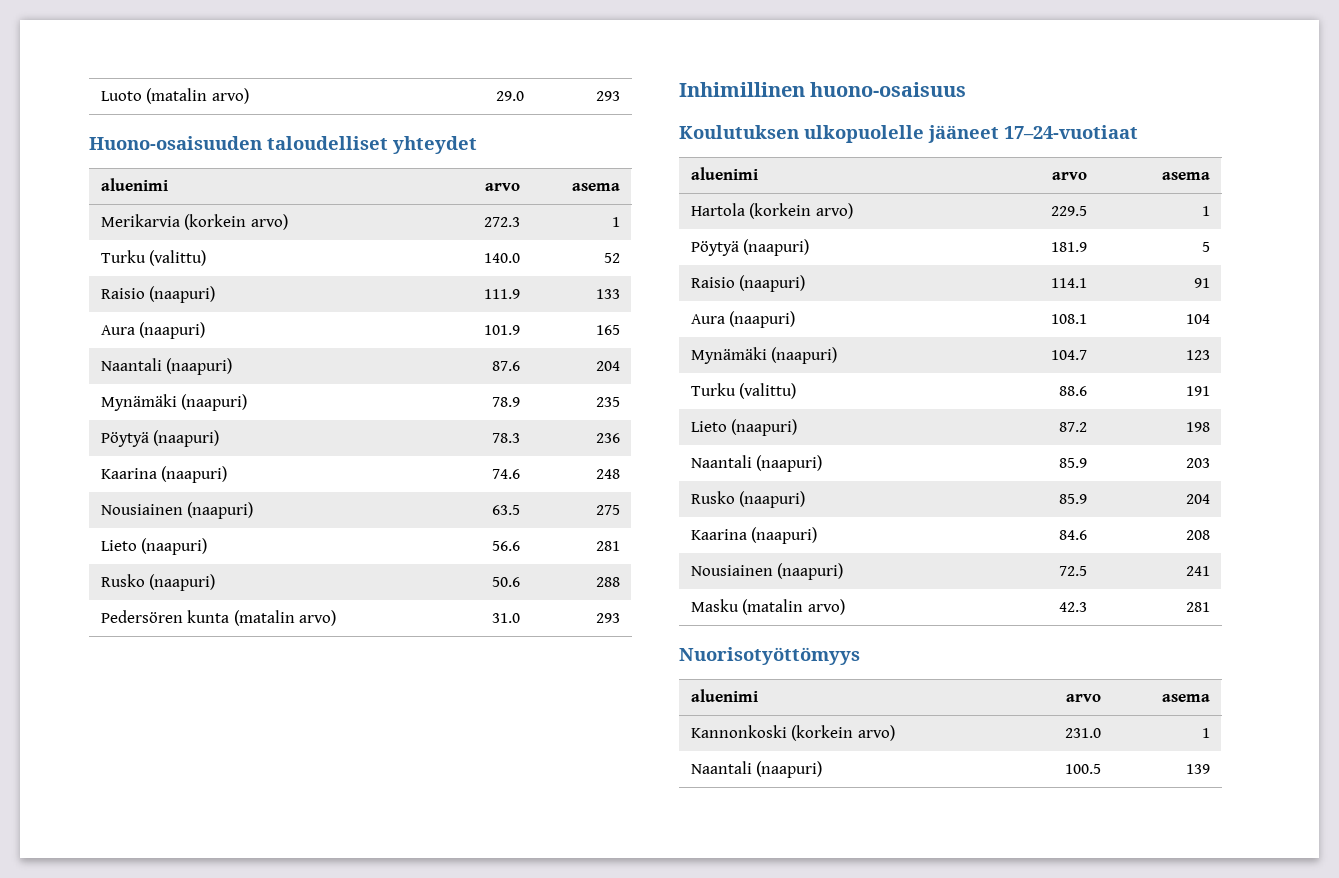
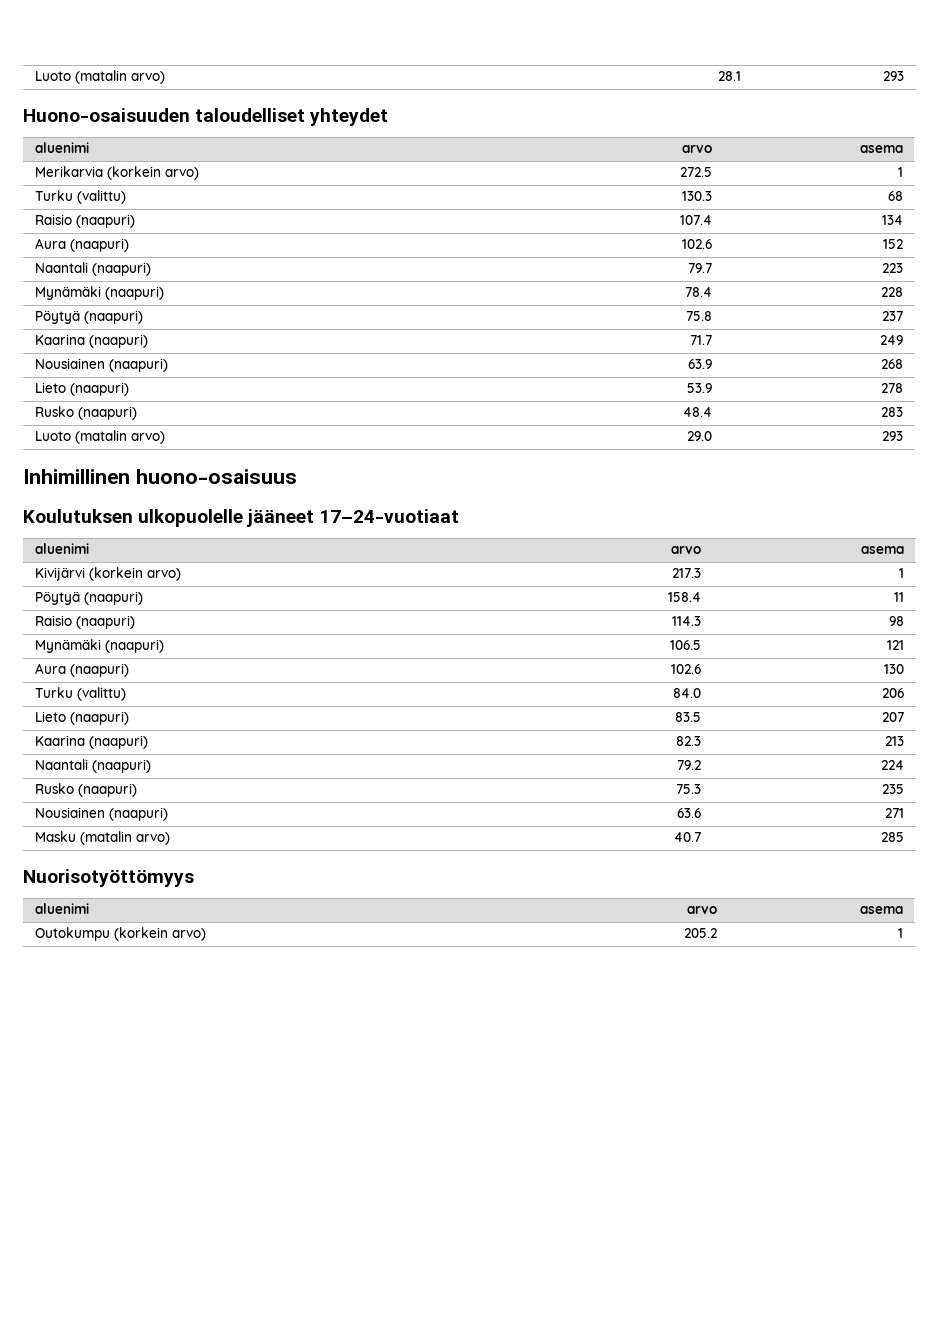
[100,88,249,104] [496,91,525,101] Luoto (matalin arvo) | 29.0 -> [34,70,165,84] [718,71,742,81] Luoto (matalin arvo) | 28.1
[484,217,521,227] 272.3 -> [680,167,713,177] 272.5
[484,253,521,263] [604,253,621,263] [100,286,216,303] [484,289,521,299] [596,289,621,299] [100,322,206,339] [484,325,521,335] [596,325,621,335] [100,358,233,375] [492,361,521,371] [596,361,621,371] [100,394,248,411] [492,397,521,407] [596,397,621,407] [100,430,220,447] [492,433,521,443] [596,433,621,443] [100,466,228,483] [492,469,521,479] [596,469,621,479] [100,502,254,519] [492,505,521,515] [596,505,621,515] [100,538,208,555] [492,541,521,551] [596,541,621,551] [100,574,216,591] [492,577,521,587] [596,577,621,587] [100,610,337,626] [492,613,521,623] 140.0 | 52 // Raisio (naapuri) | 111.9 | 133 // Aura (naapuri) | 101.9 | 165 // Naantali (naapuri) | 87.6 | 204 // Mynämäki (naapuri) | 78.9 | 235 // Pöytyä (naapuri) | 78.3 | 236 // Kaarina (naapuri) | 74.6 | 248 // Nousiainen (naapuri) | 63.5 | 275 // Lieto (naapuri) | 56.6 | 281 // Rusko (naapuri) | 50.6 | 288 // Pedersören kunta (matalin arvo) | 31.0 -> [682,191,713,201] [888,191,904,201] [34,214,135,228] [680,215,713,225] [882,215,904,225] [34,238,129,252] [682,239,713,249] [883,239,904,249] [34,262,151,276] [688,263,713,273] [882,263,904,273] [34,286,164,300] [685,287,713,297] [881,287,904,297] [34,310,143,324] [686,311,713,321] [882,311,904,321] [34,334,148,348] [690,335,713,345] [880,335,904,345] [34,358,168,372] [688,359,713,369] [881,359,904,369] [34,382,129,396] [687,383,713,393] [881,383,904,393] [34,406,137,420] [683,407,713,417] [881,407,904,417] [34,430,165,444] [687,431,713,441] 130.3 | 68 // Raisio (naapuri) | 107.4 | 134 // Aura (naapuri) | 102.6 | 152 // Naantali (naapuri) | 79.7 | 223 // Mynämäki (naapuri) | 78.4 | 228 // Pöytyä (naapuri) | 75.8 | 237 // Kaarina (naapuri) | 71.7 | 249 // Nousiainen (naapuri) | 63.9 | 268 // Lieto (naapuri) | 53.9 | 278 // Rusko (naapuri) | 48.4 | 283 // Luoto (matalin arvo) | 29.0
[690,203,853,219] [1051,206,1088,216] Hartola (korkein arvo) | 229.5 -> [34,567,181,581] [672,568,702,578] Kivijärvi (korkein arvo) | 217.3
[1051,242,1088,252] [1202,242,1211,252] [690,275,806,292] [1051,278,1088,288] [1194,278,1211,288] [690,311,796,328] [1051,314,1088,324] [1186,314,1211,324] [690,347,838,364] [1051,350,1088,360] [1186,350,1211,360] [690,383,797,399] [1059,386,1088,396] [1186,386,1211,396] [690,419,798,436] [1059,422,1088,432] [1186,422,1211,432] [690,455,823,472] [1059,458,1088,468] [1186,458,1211,468] [690,491,806,508] [1059,494,1088,504] [1186,494,1211,504] [690,527,818,544] [1059,530,1088,540] [1186,530,1211,540] [690,563,844,580] [1059,566,1088,576] [1186,566,1211,576] 181.9 | 5 // Raisio (naapuri) | 114.1 | 91 // Aura (naapuri) | 108.1 | 104 // Mynämäki (naapuri) | 104.7 | 123 // Turku (valittu) | 88.6 | 191 // Lieto (naapuri) | 87.2 | 198 // Naantali (naapuri) | 85.9 | 203 // Rusko (naapuri) | 85.9 | 204 // Kaarina (naapuri) | 84.6 | 208 // Nousiainen (naapuri) | 72.5 | 241 -> [668,592,702,602] [894,592,905,602] [34,615,135,629] [672,616,702,626] [889,616,905,626] [34,639,164,653] [670,640,702,650] [887,640,905,650] [34,663,129,677] [671,664,702,674] [884,664,905,674] [34,687,126,701] [673,688,702,698] [882,688,905,698] [34,711,129,725] [675,712,702,722] [882,712,905,722] [34,735,148,749] [676,736,702,746] [885,736,905,746] [34,759,151,773] [677,760,702,770] [881,760,905,770] [34,783,137,797] [676,784,702,794] [882,784,905,794] [34,807,168,821] [677,808,702,818] [885,808,905,818] 158.4 | 11 // Raisio (naapuri) | 114.3 | 98 // Mynämäki (naapuri) | 106.5 | 121 // Aura (naapuri) | 102.6 | 130 // Turku (valittu) | 84.0 | 206 // Lieto (naapuri) | 83.5 | 207 // Kaarina (naapuri) | 82.3 | 213 // Naantali (naapuri) | 79.2 | 224 // Rusko (naapuri) | 75.3 | 235 // Nousiainen (naapuri) | 63.6 | 271
[1059,602,1088,612] [1186,602,1211,612] 42.3 | 281 -> [674,832,702,842] [881,832,905,842] 40.7 | 285
[690,725,895,741] [1065,728,1102,738] [1202,728,1211,738] [690,761,823,778] [1065,764,1102,774] [1186,764,1211,774] Kannonkoski (korkein arvo) | 231.0 | 1 // Naantali (naapuri) | 100.5 | 139 -> [34,927,206,941] [684,928,718,938] [898,928,904,938] Outokumpu (korkein arvo) | 205.2 | 1

